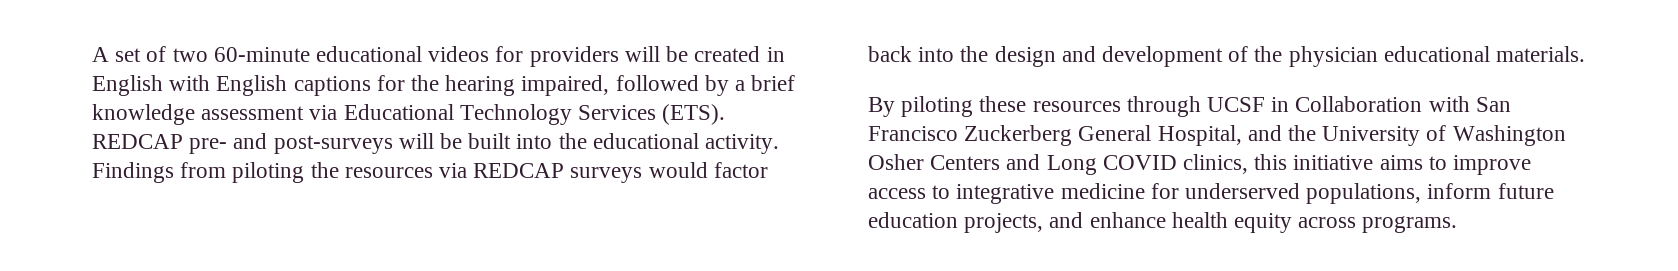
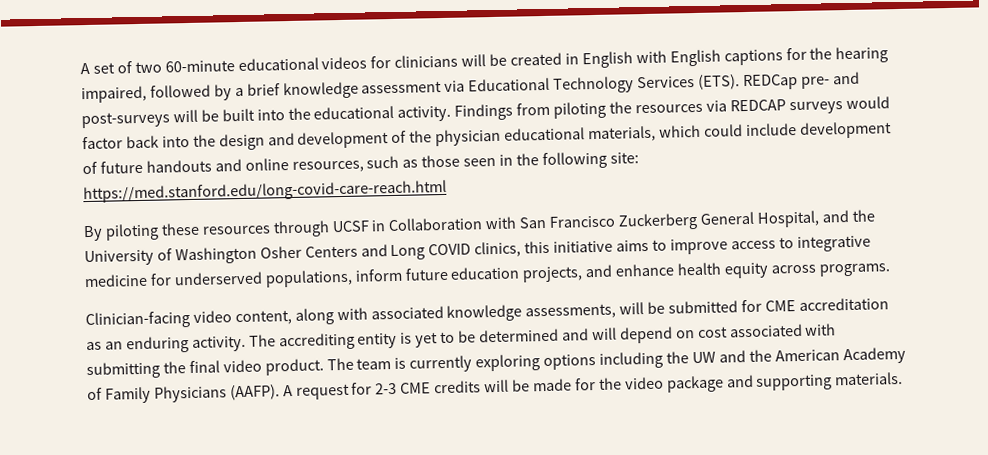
[529,46,619,67] providers -> [394,54,459,68] clinicians
[92,134,183,149] REDCAP -> [742,73,798,91] REDCap
[1496,46,1586,62] materials. -> [588,121,892,143] [82,151,639,175] [83,179,447,204] materials, which could include development of future handouts and online resources, such as those seen in the following site: https://med.stanford.edu/long-covid-care-reach.html
(1458, 224) none -> [85,297,889,330] [86,323,837,354] [86,346,906,380] [87,371,904,404] // Clinician-facing video content, along with associated knowledge assessments, will be submitted for CME accreditation as an enduring activity. The accrediting entity is yet to be determined and will depend on cost associated with submitting the final video product. The team is currently exploring options including the UW and the American Academy of Family Physicians (AAFP). A request for 2-3 CME credits will be made for the video package and supporting materials.

